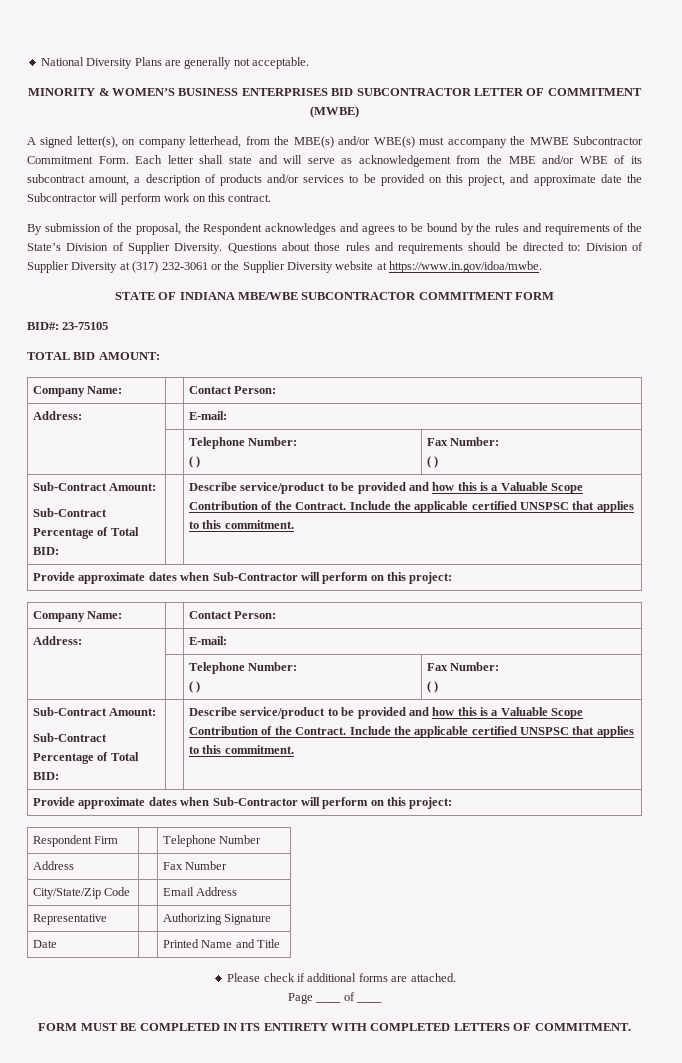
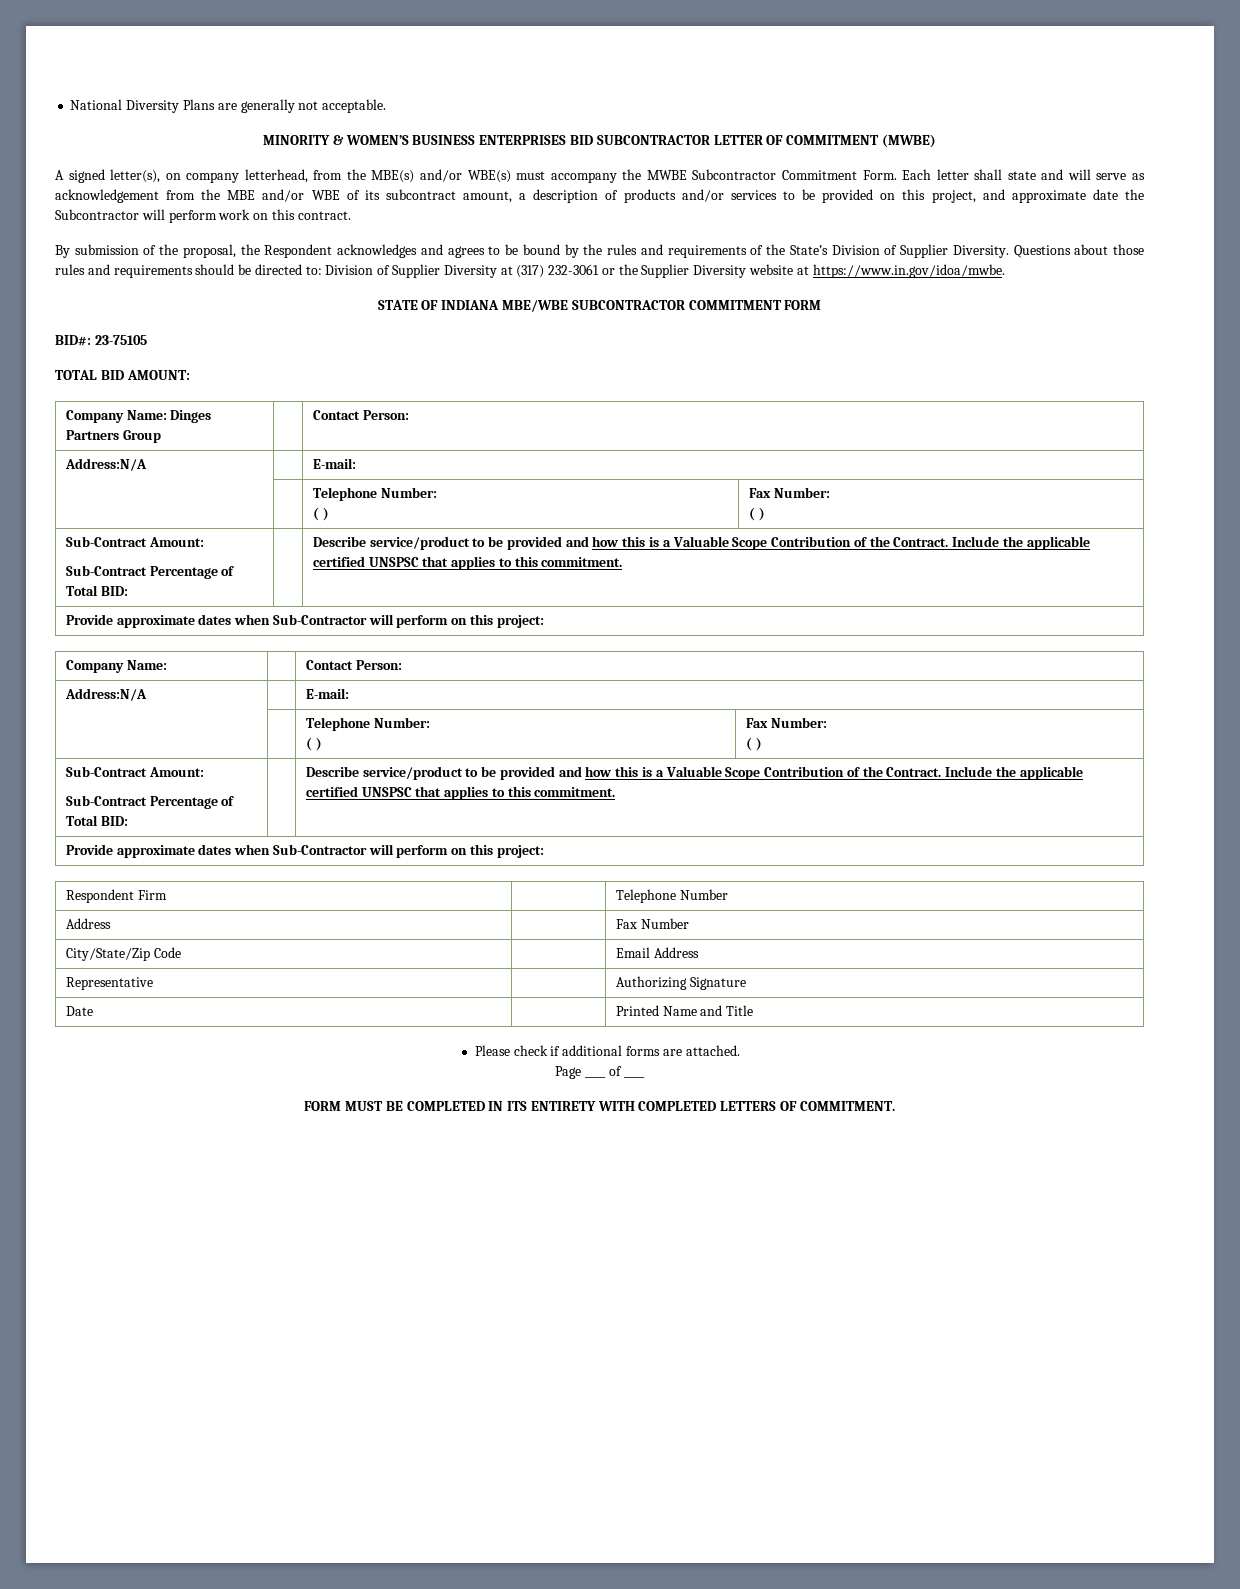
[189,386,277,394] [33,411,83,420] | | Contact Person: // Address: -> [170,410,212,423] [65,430,161,443] [312,410,409,420] [64,458,147,471] Dinges Partners Group | | Contact Person: // Address:N/A
[33,636,83,645] Address: -> [64,688,147,701] Address:N/A

